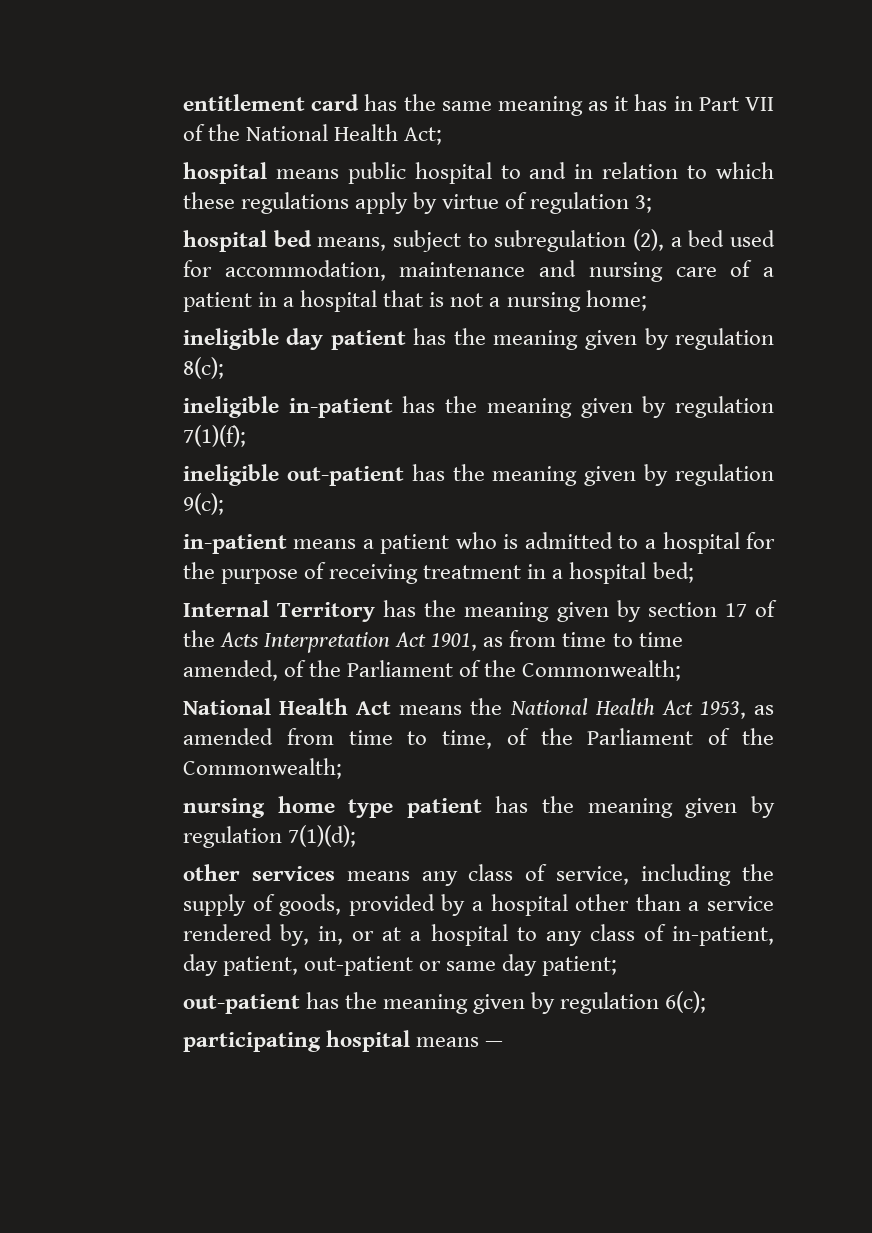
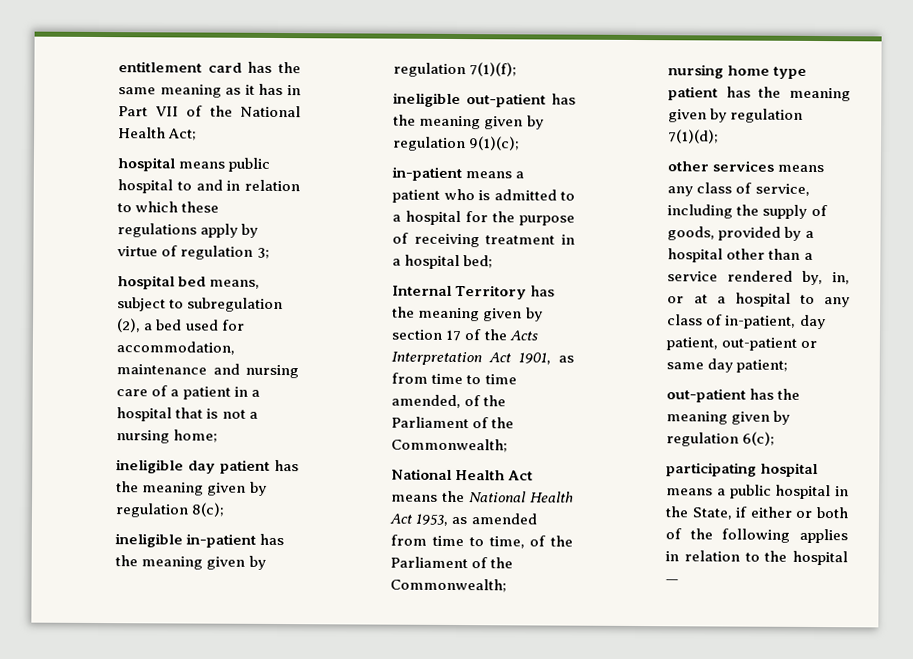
[182,493,224,515] 9(c); -> [469,136,521,151] 9(1)(c);
(480, 1042) none -> [717,484,849,500] [665,506,849,520] [665,528,848,544] [665,550,848,566] a public hospital in the State, if either or both of the following applies in relation to the hospital

